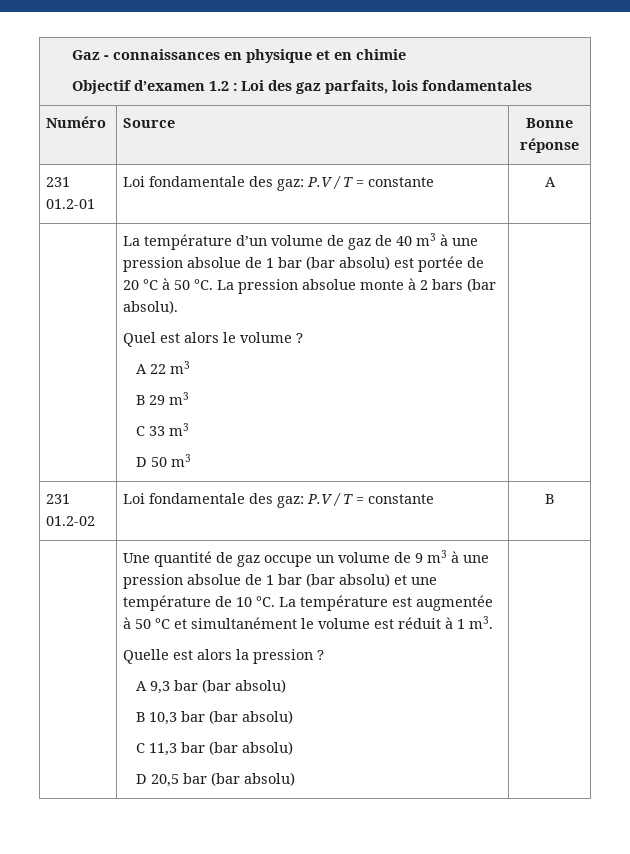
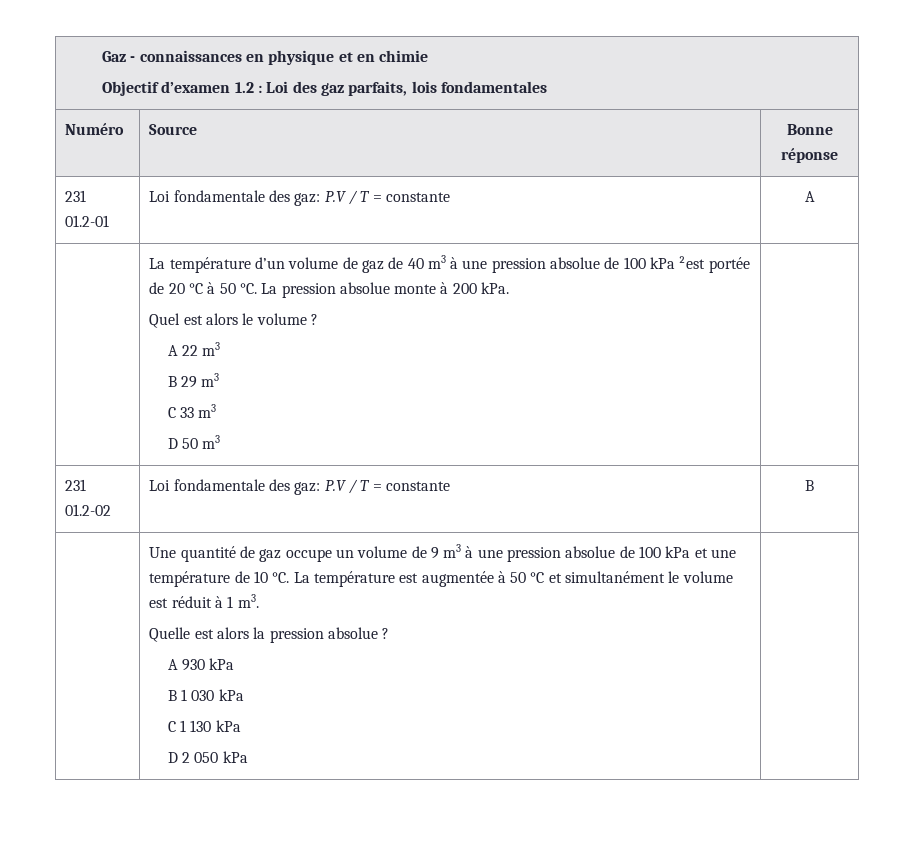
[265,256,414,270] 1 bar (bar absolu) est -> [623,256,706,269] 100 kPa ²est
[419,278,496,292] [122,300,178,314] 2 bars (bar absolu). -> [452,282,510,294] 200 kPa.
[265,573,390,587] 1 bar (bar absolu) -> [639,546,691,558] 100 kPa
[316,650,324,660] [136,679,287,694] [136,710,294,725] [136,741,294,756] [136,772,296,787] ? // A 9,3 bar (bar absolu) // B 10,3 bar (bar absolu) // C 11,3 bar (bar absolu) // D 20,5 bar (bar absolu) -> [327,627,390,639] [167,658,235,671] [167,689,244,701] [167,720,241,732] [167,751,248,763] absolue ? // A 930 kPa // B 1 030 kPa // C 1 130 kPa // D 2 050 kPa

